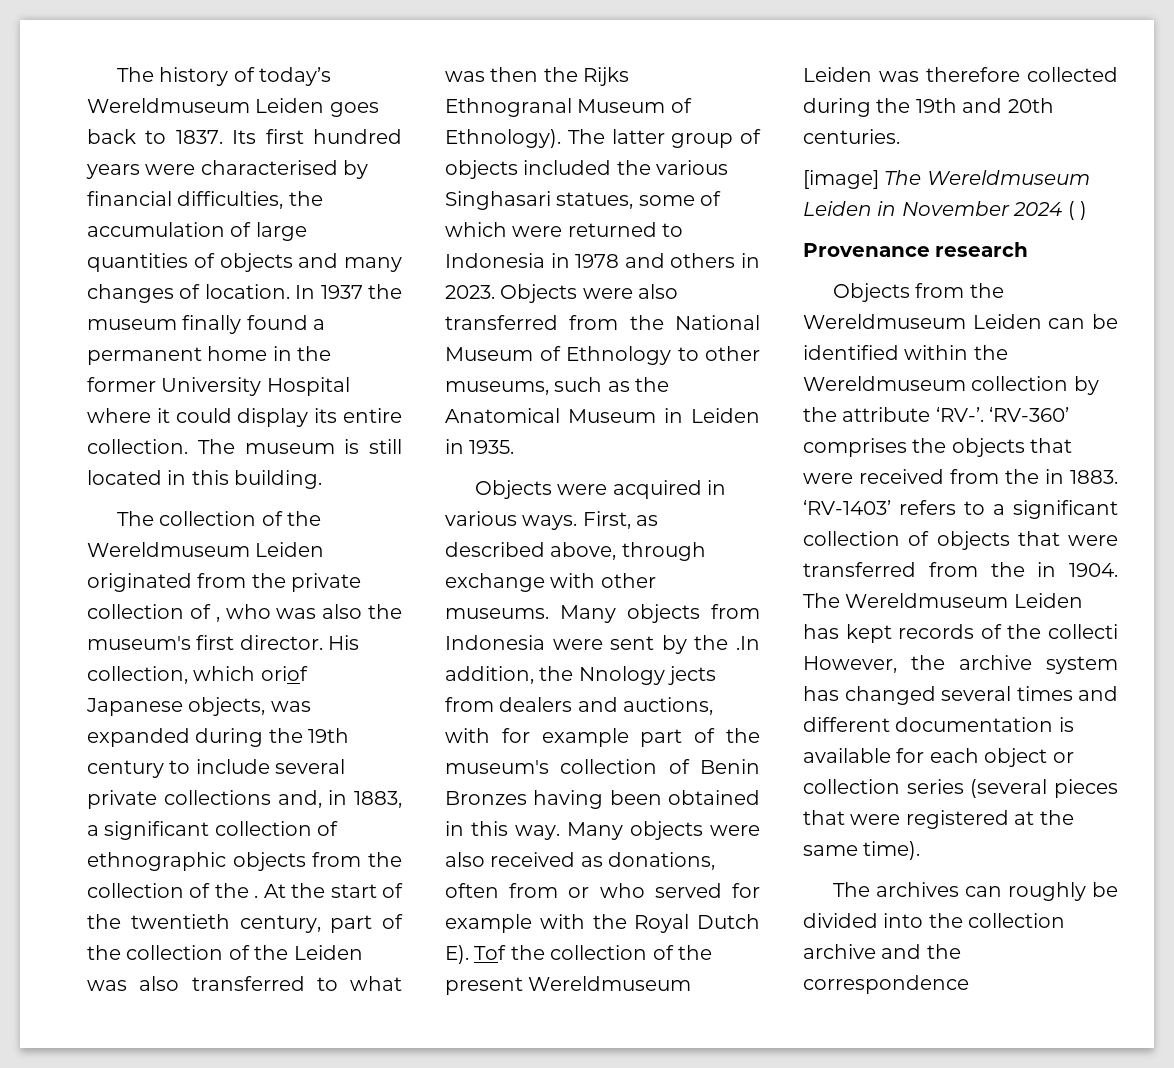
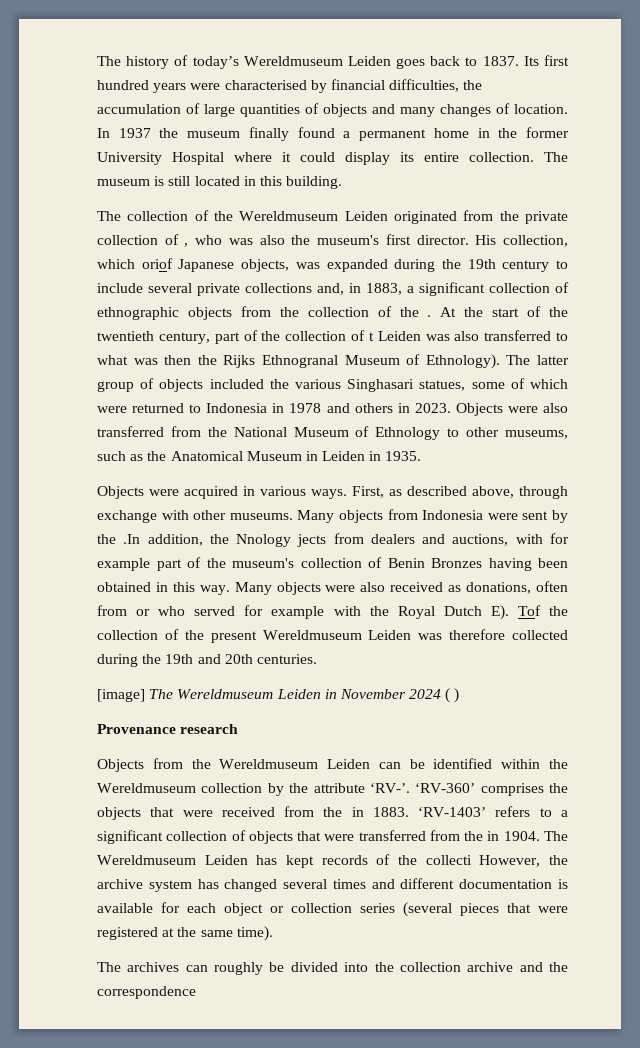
[254,945,289,960] the -> [368,332,374,341] t

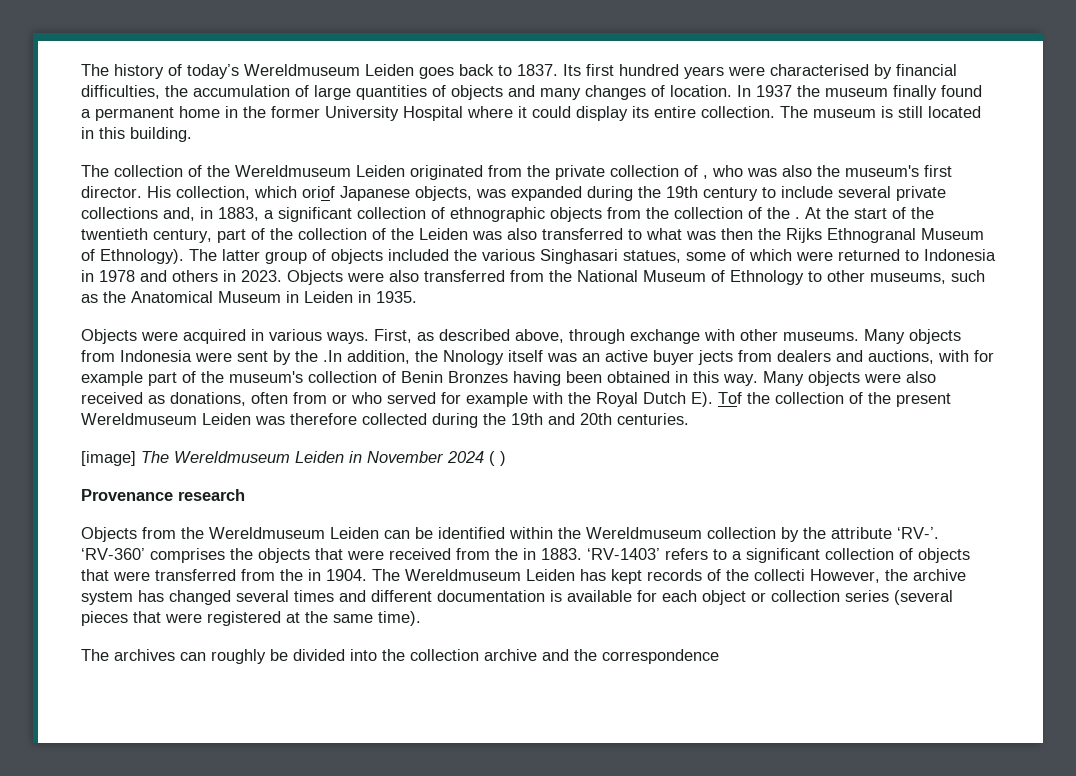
[368,332,374,341] t -> [391,228,414,240] the
(292, 540) none -> [508,350,694,365] itself was an active buyer

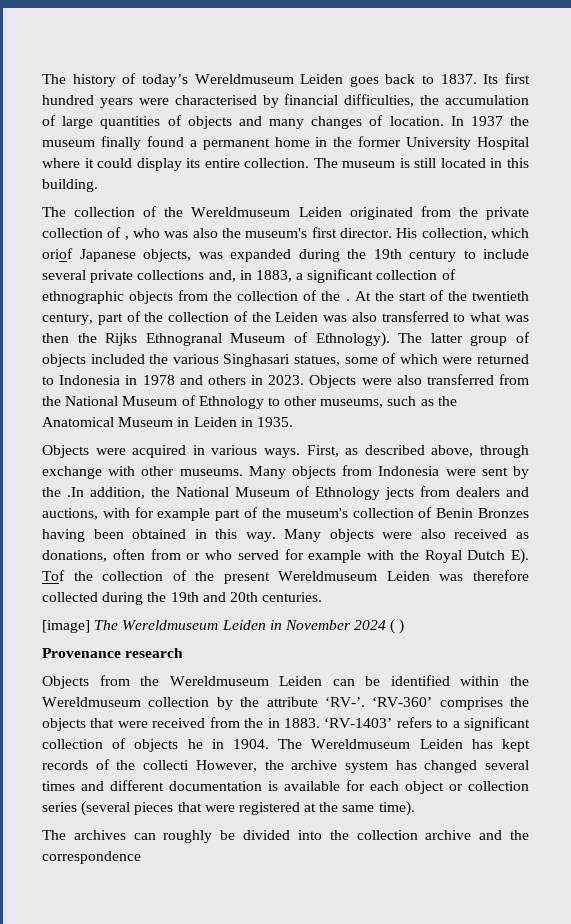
[443,350,694,365] Nnology itself was an active buyer -> [176,486,380,500] National Museum of Ethnology
[81,569,303,581] that were transferred from the -> [187,739,203,749] he

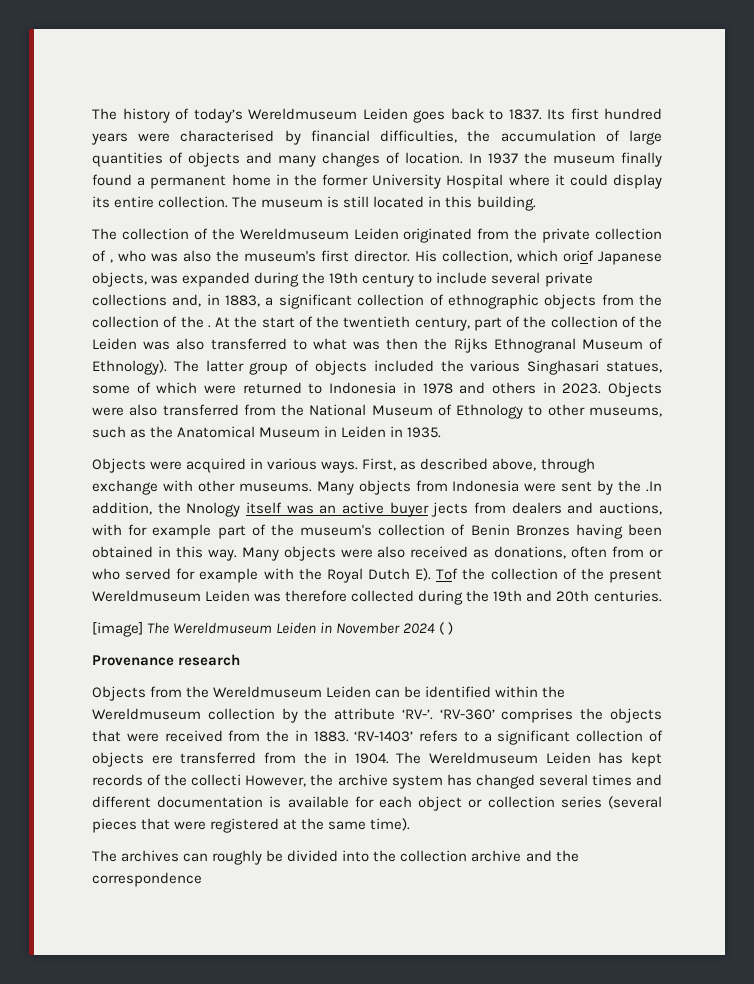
[176,486,380,500] National Museum of Ethnology -> [186,502,429,517] Nnology itself was an active buyer
[187,739,203,749] he -> [151,752,327,764] ere transferred from the

